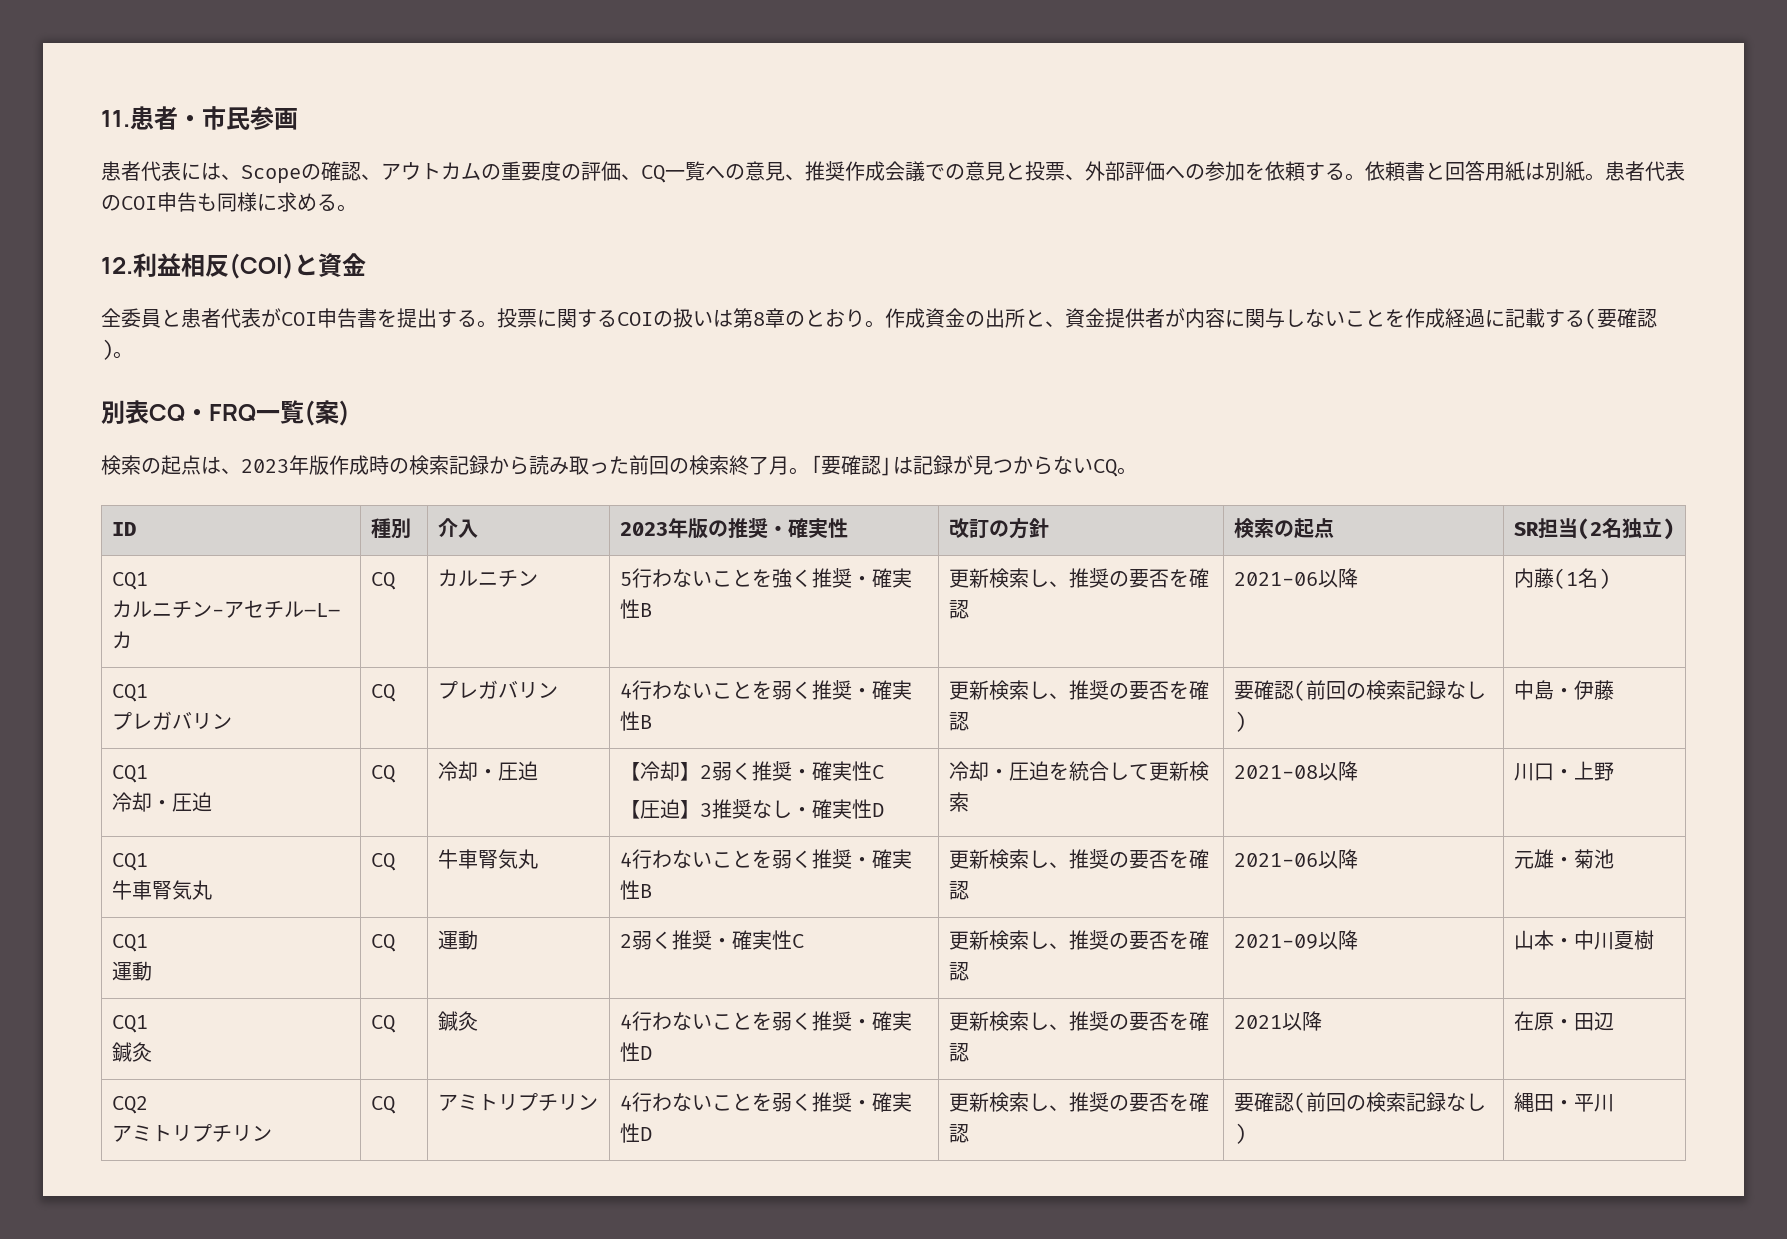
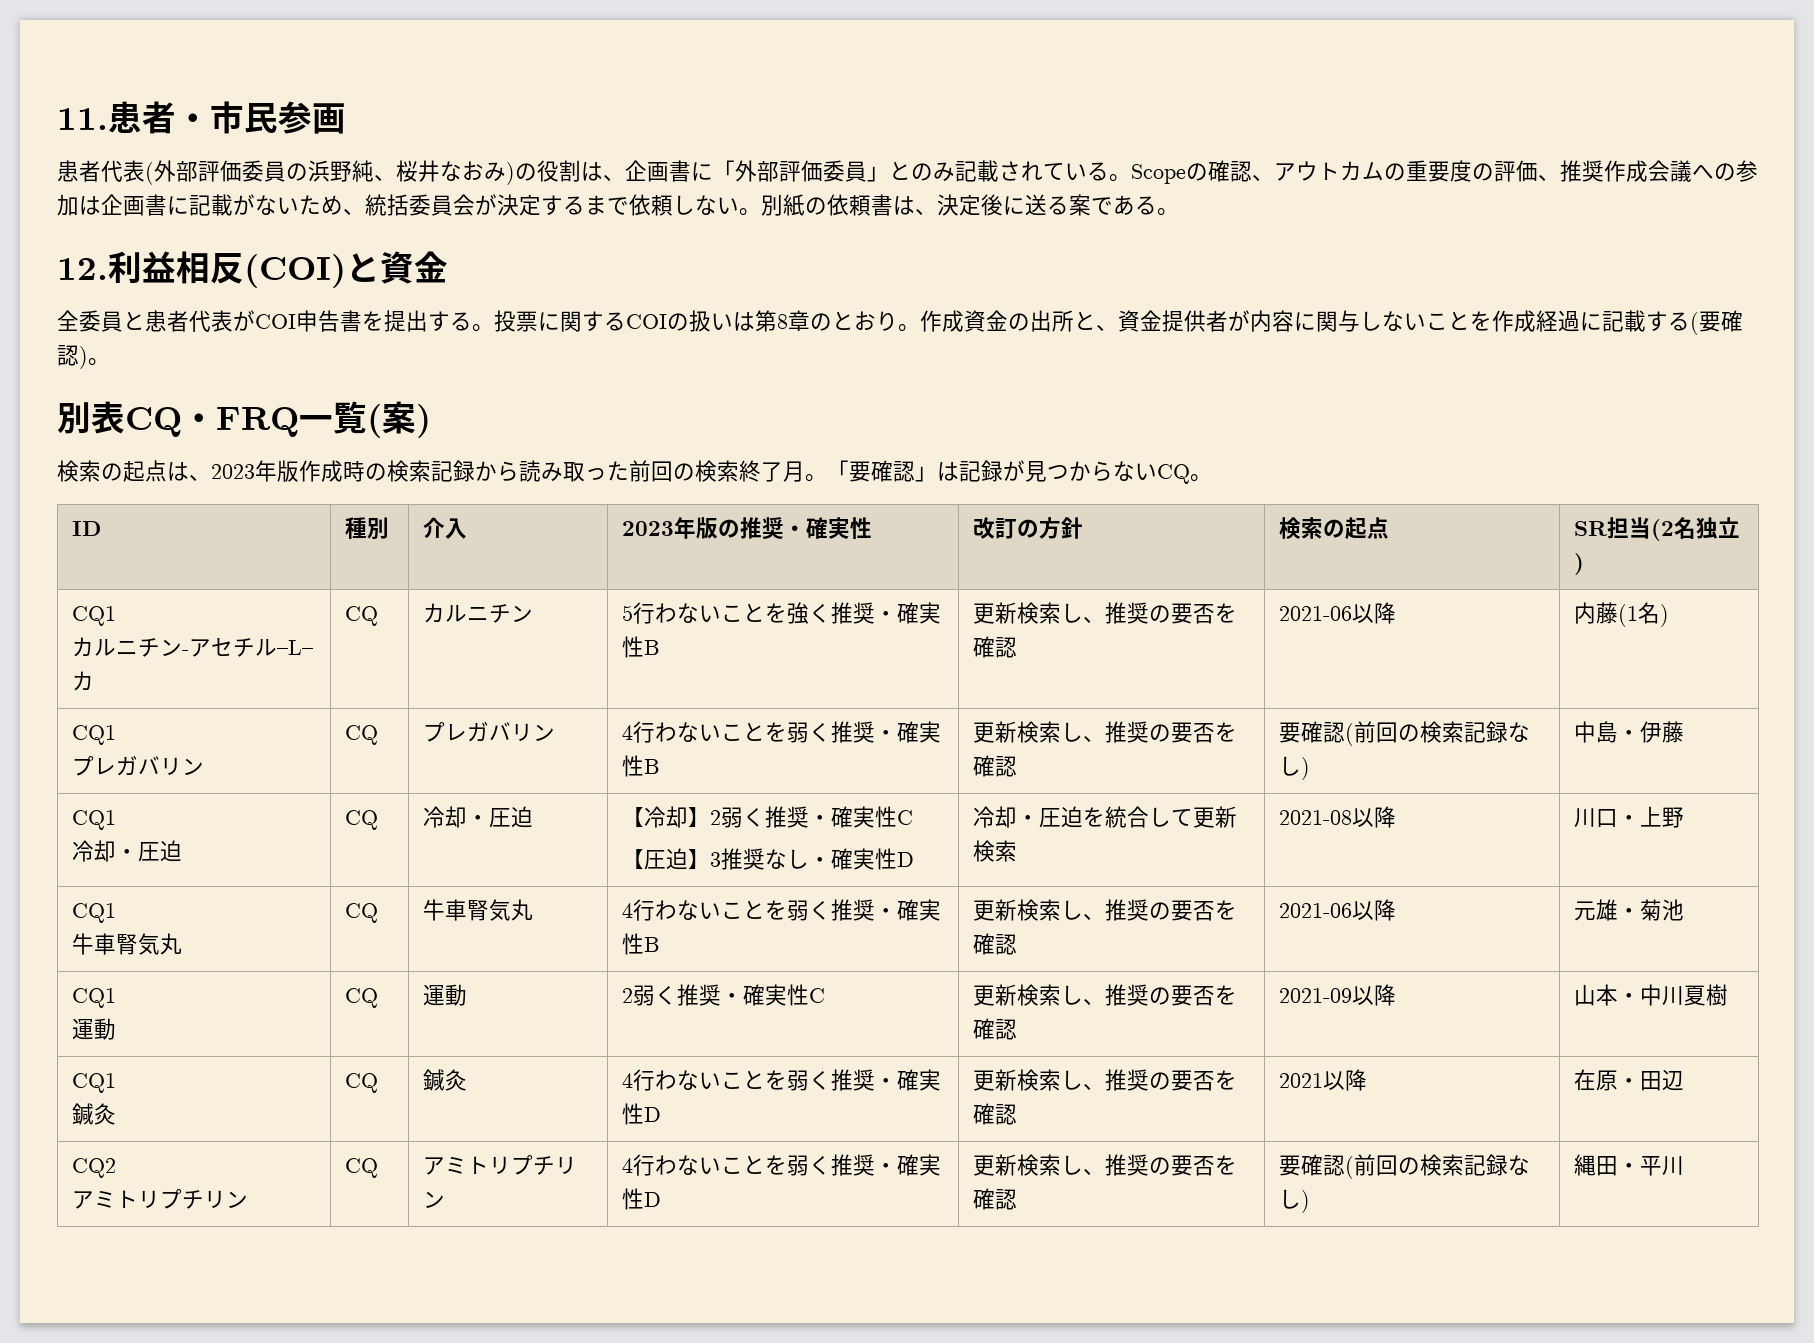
[181,162,241,180] には、 -> [145,160,1131,185] (外部評価委員の浜野純、桜井なおみ)の役割は、企画書に「外部評価委員」とのみ記載されている。
[641,161,1685,183] [101,192,317,212] CQ一覧への意見、推奨作成会議での意見と投票、外部評価への参加を依頼する。依頼書と回答用紙は別紙。患者代表のCOI申告も同様に求め -> [1560,160,1758,182] [57,194,1135,217] 推奨作成会議への参加は企画書に記載がないため、統括委員会が決定するまで依頼しない。別紙の依頼書は、決定後に送る案であ

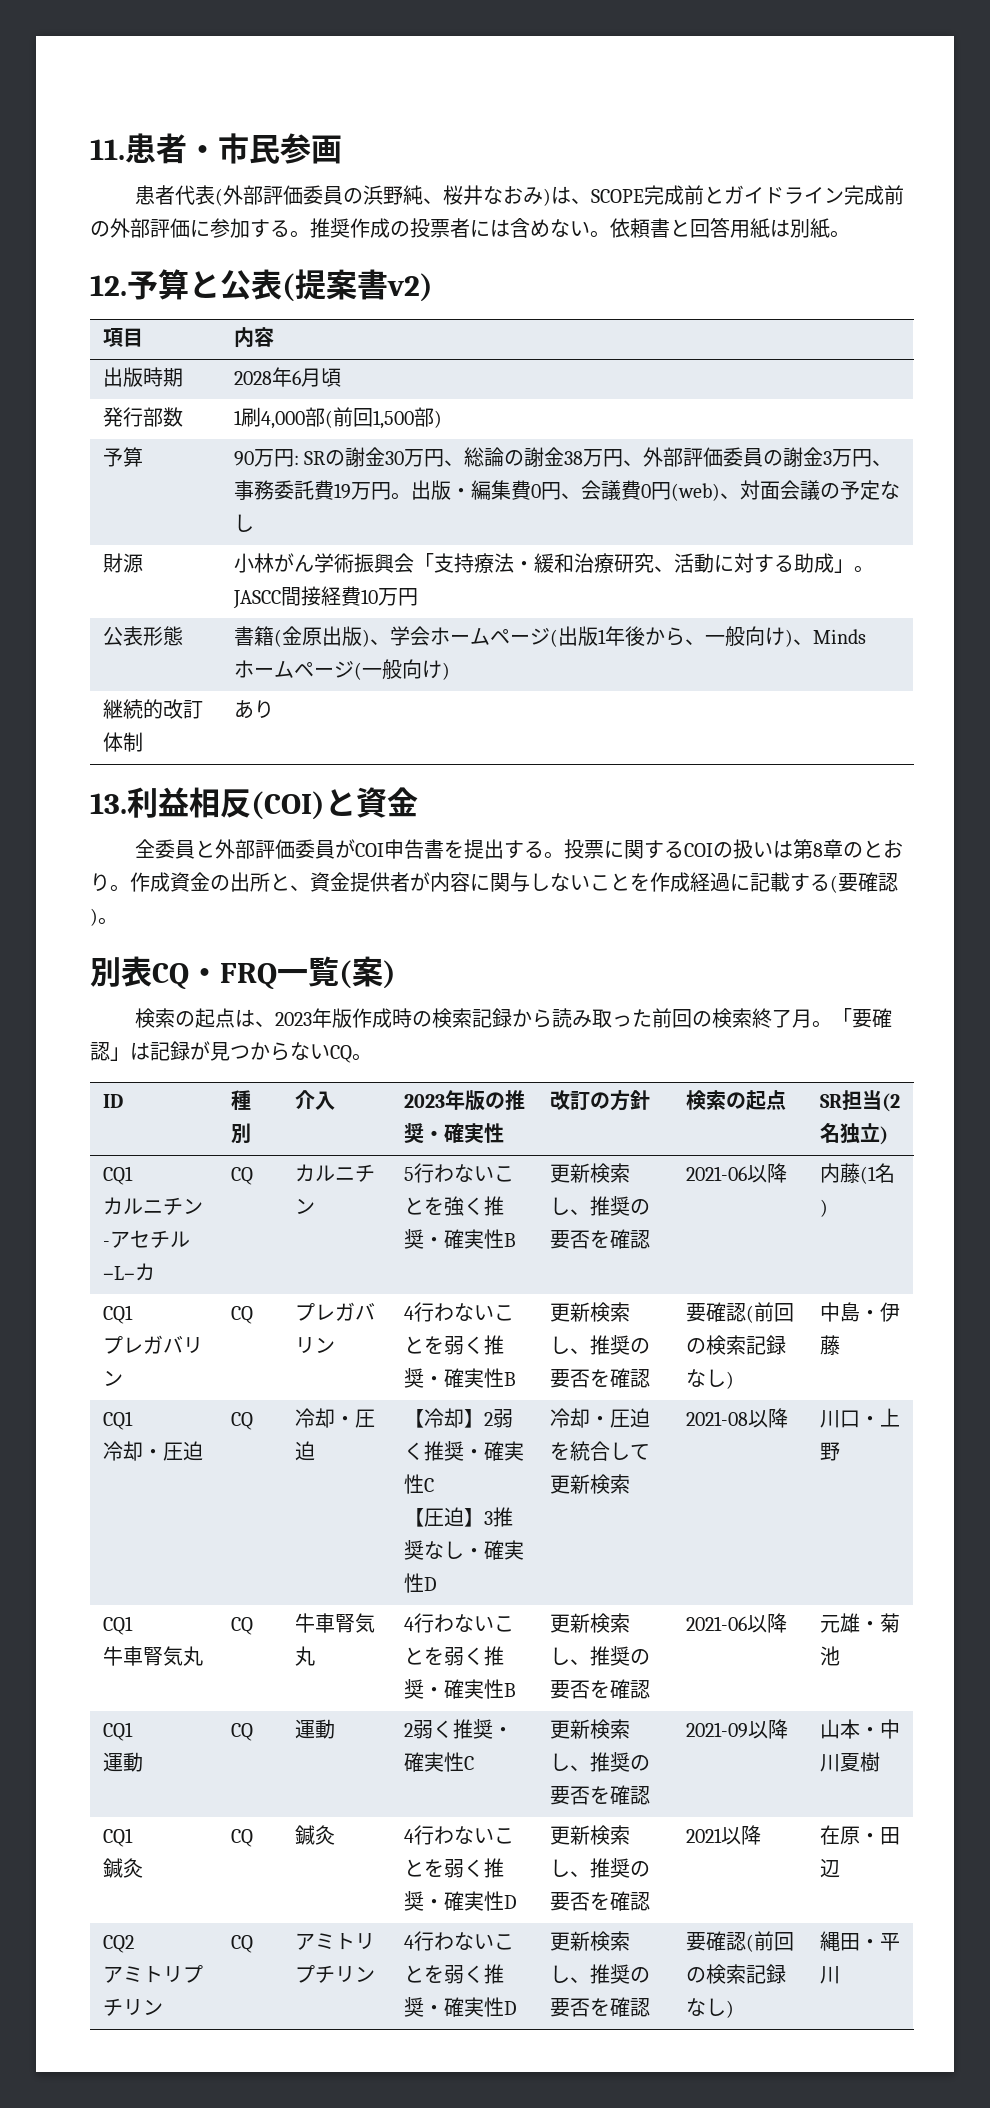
[515,160,1758,184] [57,194,1179,217] [57,258,108,280] の役割は、企画書に「外部評価委員」とのみ記載されている。Scopeの確認、アウトカムの重要度の評価、推奨作成会議への参加は企画書に記載がないため、統括委員会が決定するまで依頼しない。別紙の依頼書は、決定後に送る案である。 // 12. -> [551,185,905,205] [90,218,850,239] [90,269,433,302] [102,328,143,347] [233,327,274,348] [102,367,183,387] [233,367,341,387] [102,407,183,427] [233,407,442,429] [102,447,143,467] [233,447,893,467] [233,480,900,501] [233,514,254,532] [102,553,143,573] [233,553,874,573] [232,586,418,609] [102,626,183,646] [233,626,866,647] [233,659,450,680] [102,699,203,719] [102,732,143,752] [233,700,274,719] [90,793,127,814] は、SCOPE完成前とガイドライン完成前の外部評価に参加する。推奨作成の投票者には含めない。依頼書と回答用紙は別紙。 // 12.予算と公表(提案書v2) // 項目 | 内容 // 出版時期 | 2028年6月頃 // 発行部数 | 1刷4,000部(前回1,500部) // 予算 | 90万円: SRの謝金30万円、総論の謝金38万円、外部評価委員の謝金3万円、事務委託費19万円。出版・編集費0円、会議費0円(web)、対面会議の予定なし // 財源 | 小林がん学術振興会「支持療法・緩和治療研究、活動に対する助成」。JASCC間接経費10万円 // 公表形態 | 書籍(金原出版)、学会ホームページ(出版1年後から、一般向け)、Mindsホームページ(一般向け) // 継続的改訂体制 | あり // 13.
[145,310,233,332] 患者代表 -> [215,839,336,859] 外部評価委員

